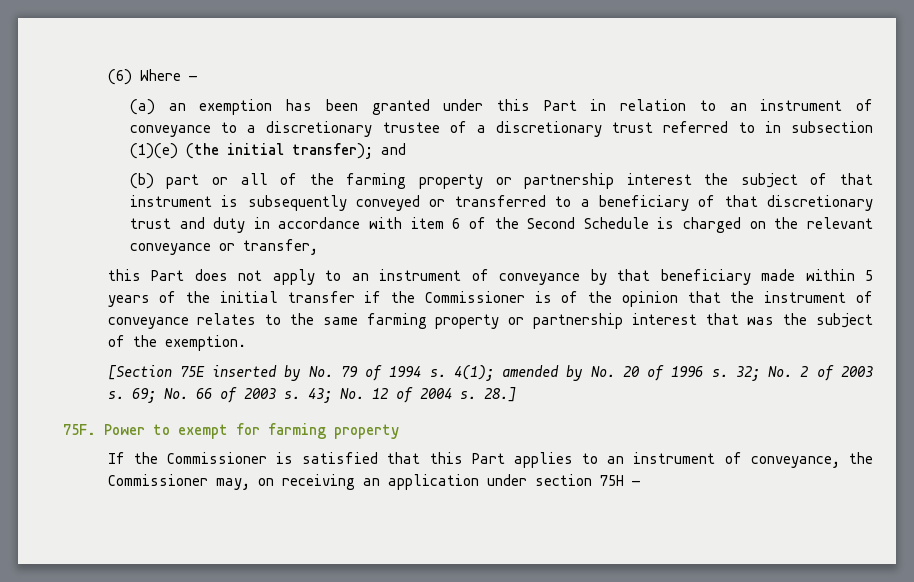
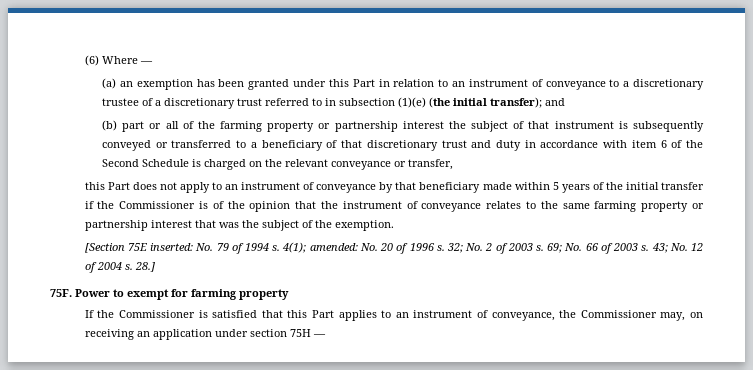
[212,365,302,381] inserted by -> [150,243,194,251] inserted:
[502,365,584,381] amended by -> [309,243,358,251] amended:

